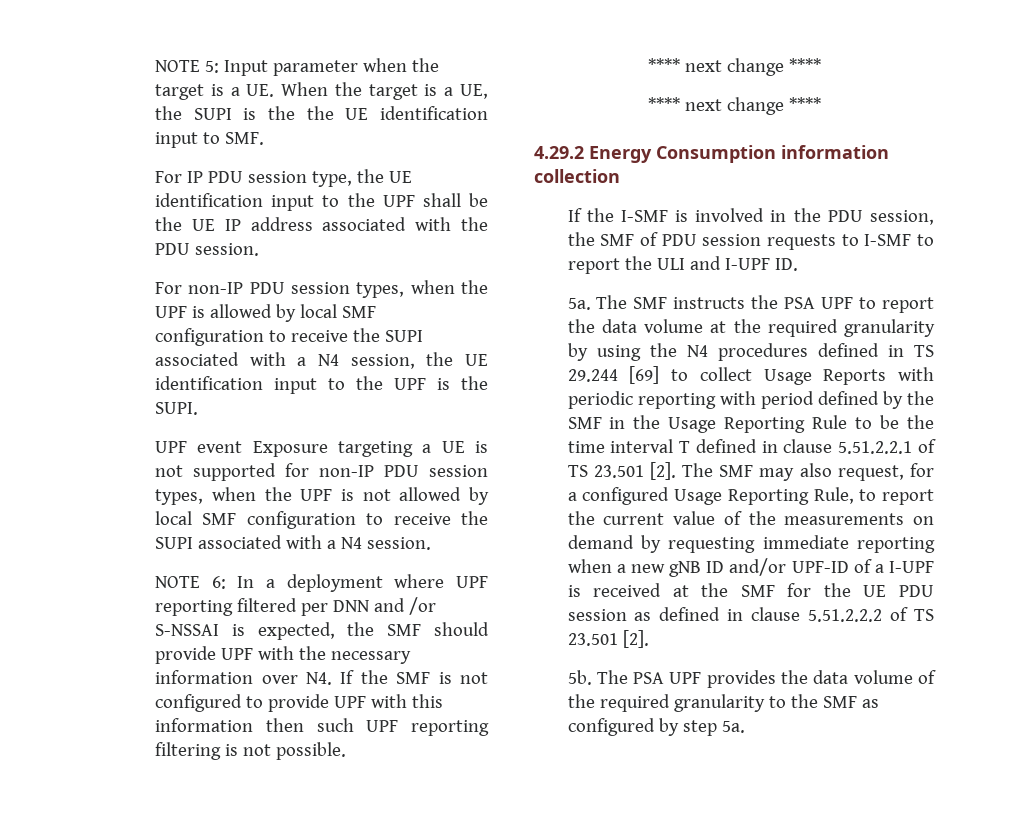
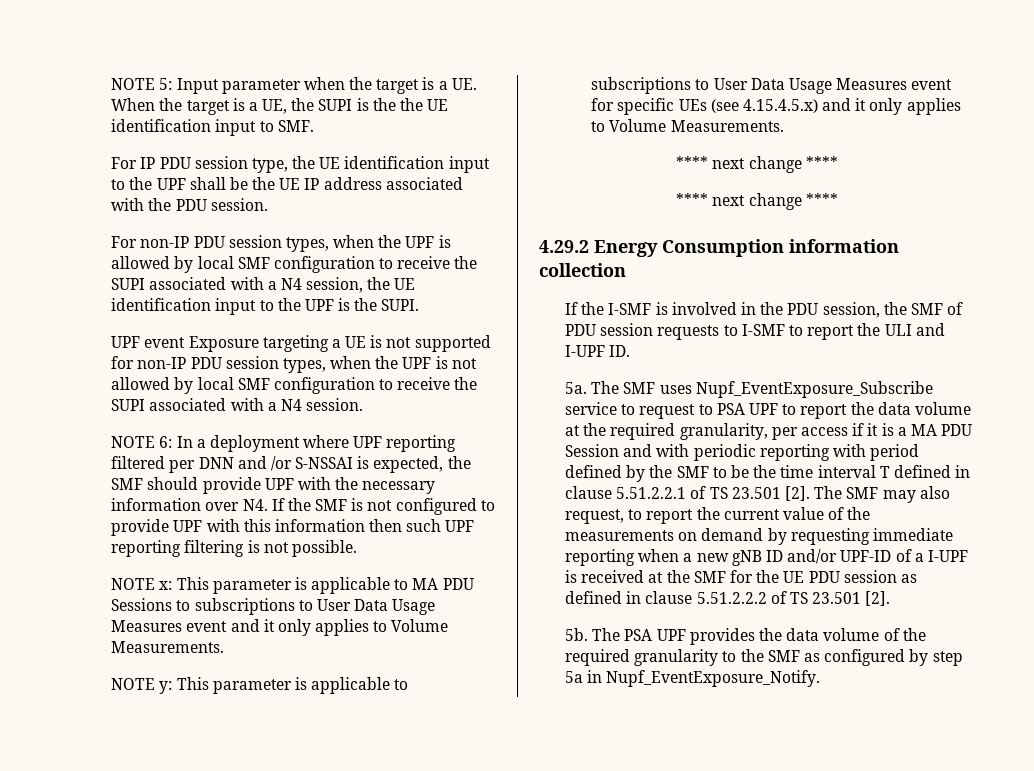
(347, 751) none -> [111,577,474,594] [111,598,436,615] [111,619,449,636] [111,641,225,653] [111,677,409,694] [591,77,953,94] [591,98,961,115] [591,119,784,132] // NOTE x: This parameter is applicable to MA PDU Sessions to subscriptions to User Data Usage Measures event and it only applies to Volume Measurements. // NOTE y: This parameter is applicable to subscriptions to User Data Usage Measures event for specific UEs (see 4.15.4.5.x) and it only applies to Volume Measurements.
[673,295,779,309] instructs the -> [659,381,933,398] [565,402,713,419] uses Nupf_EventExposure_Subscribe service to request to
[844,319,935,337] [567,343,934,361] [567,366,887,385] granularity by using the N4 procedures defined in TS 29.244 [69] to collect Usage Reports -> [679,423,973,440] [565,444,653,457] granularity, per access if it is a MA PDU Session and
[609,415,848,433] in the Usage Reporting Rule -> (709, 472) none
[910,463,934,477] [567,487,854,505] for a configured Usage Reporting Rule, -> (625, 516) none
[721,721,745,733] 5a. -> [565,670,821,687] 5a in Nupf_EventExposure_Notify.

